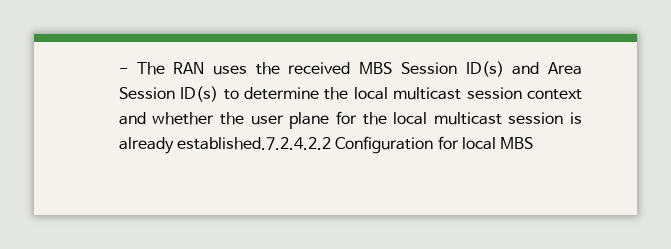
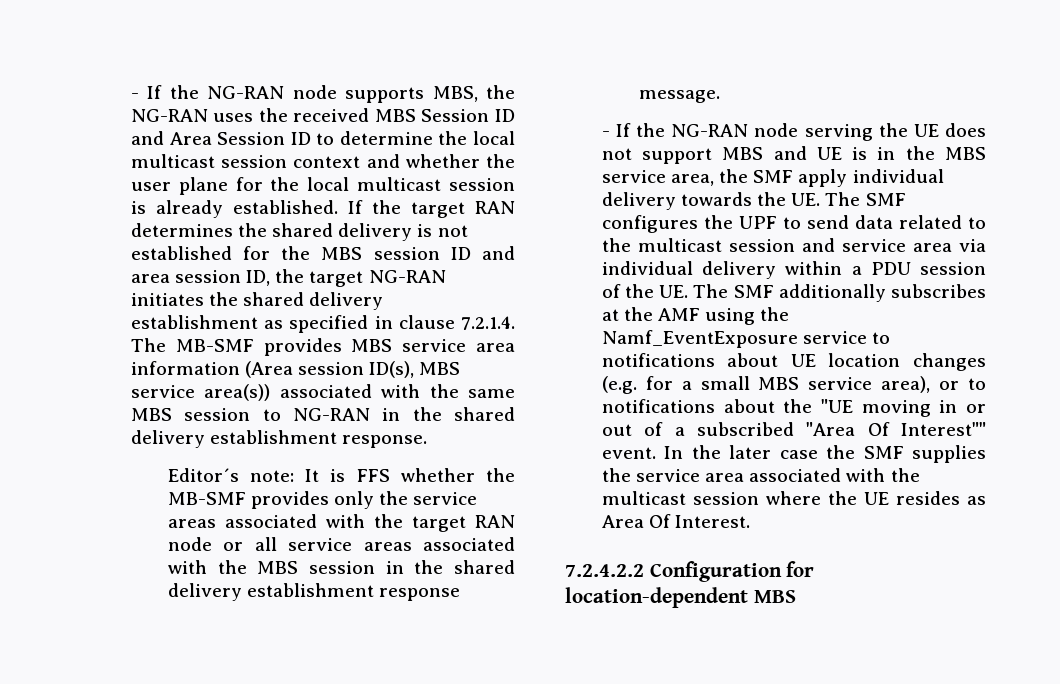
[118,62,205,75] - The RAN -> [130,85,515,103] [130,109,208,122] - If the NG-RAN node supports MBS, the NG-RAN
[465,61,504,77] ID(s) -> [495,109,515,122] ID
[180,86,219,102] ID(s) -> [290,132,311,145] ID
[177,137,332,150] established.7.2.4.2.2 -> [232,200,515,218] [130,223,468,241] [130,246,515,260] [130,269,446,287] [130,292,384,310] [130,315,516,333] [130,338,515,356] [130,361,461,378] [130,384,515,401] [130,407,515,421] [130,430,428,448] [167,468,515,482] [167,491,478,509] [167,514,515,532] [167,537,515,551] [167,560,515,574] [167,583,461,601] [638,90,720,103] [601,123,986,141] [601,146,986,164] [601,169,944,187] [601,192,906,210] [601,215,986,233] [601,238,986,252] [601,261,987,279] [601,284,987,302] [601,307,790,325] [601,330,891,348] [601,353,986,371] [601,376,986,394] [601,399,986,417] [601,422,986,436] [601,445,986,463] [601,468,920,482] [601,491,986,505] [601,514,751,528] [565,564,644,577] established. If the target RAN determines the shared delivery is not established for the MBS session ID and area session ID, the target NG-RAN initiates the shared delivery establishment as specified in clause 7.2.1.4. The MB-SMF provides MBS service area information (Area session ID(s), MBS service area(s)) associated with the same MBS session to NG-RAN in the shared delivery establishment response. // Editor´s note: It is FFS whether the MB-SMF provides only the service areas associated with the target RAN node or all service areas associated with the MBS session in the shared delivery establishment response message. // - If the NG-RAN node serving the UE does not support MBS and UE is in the MBS service area, the SMF apply individual delivery towards the UE. The SMF configures the UPF to send data related to the multicast session and service area via individual delivery within a PDU session of the UE. The SMF additionally subscribes at the AMF using the Namf_EventExposure service to notifications about UE location changes (e.g. for a small MBS service area), or to notifications about the "UE moving in or out of a subscribed "Area Of Interest"" event. In the later case the SMF supplies the service area associated with the multicast session where the UE resides as Area Of Interest. // 7.2.4.2.2
[462,137,497,150] local -> [565,587,748,608] location-dependent

